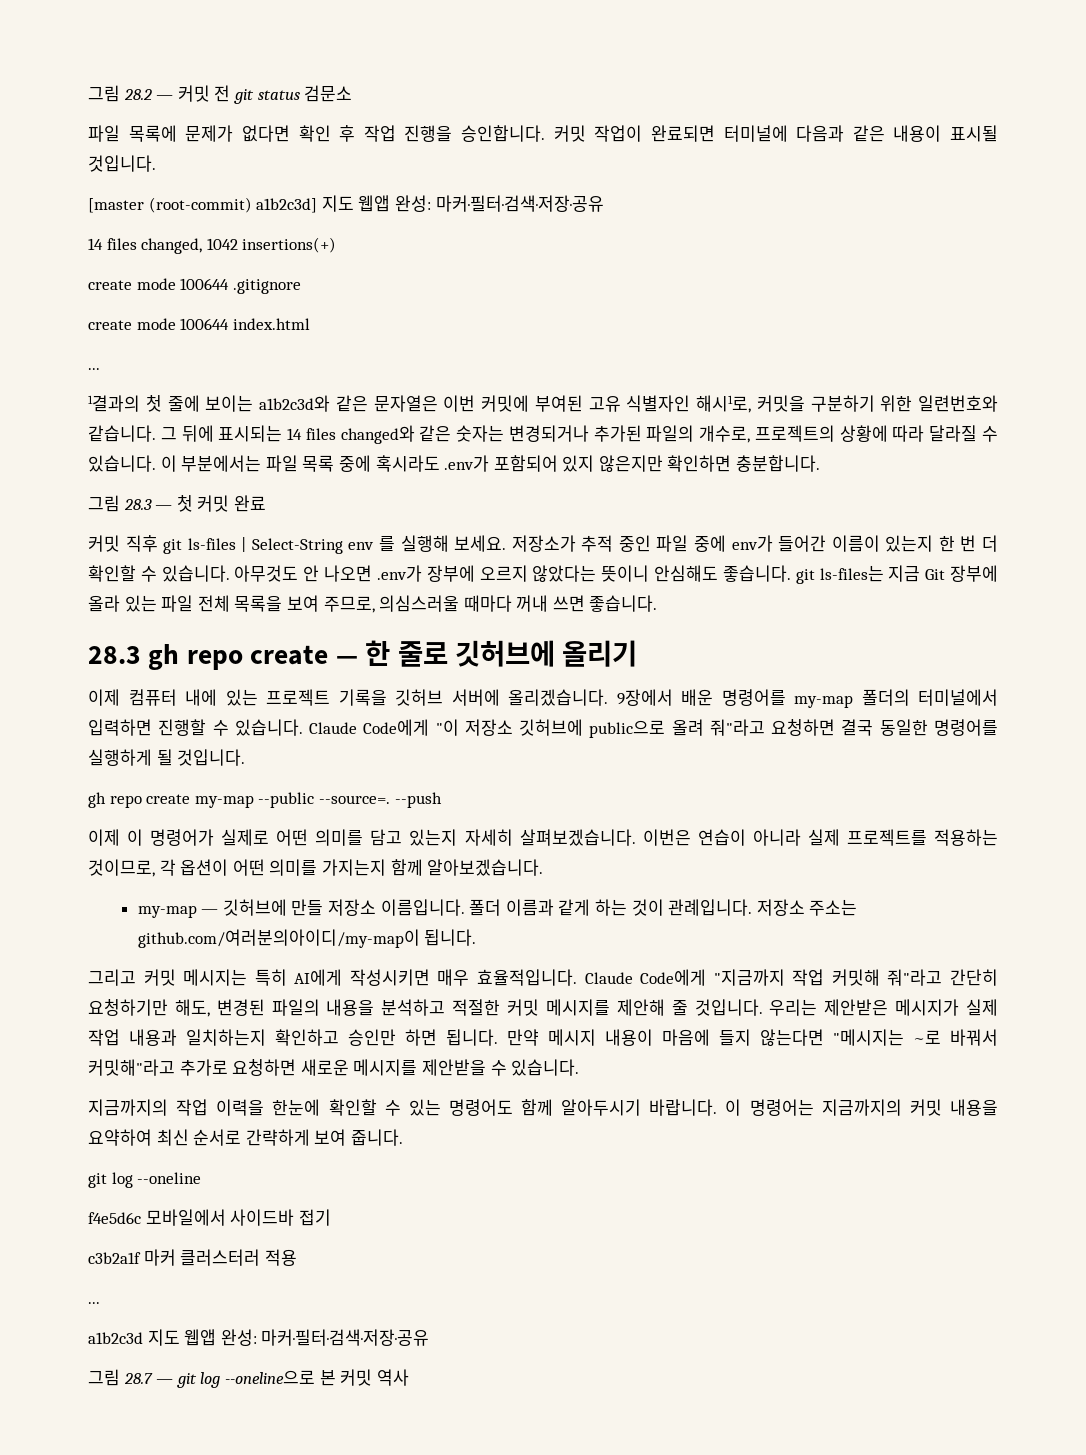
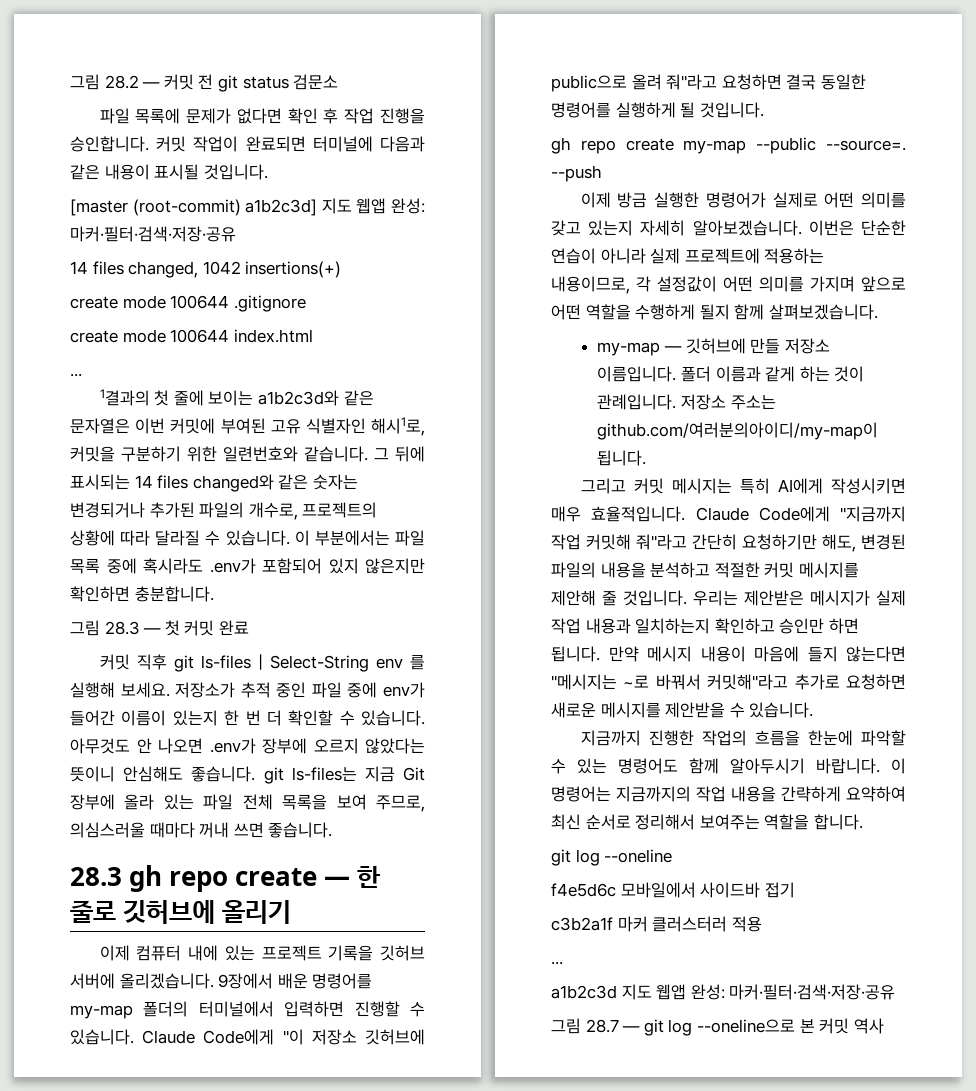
[127,829,144,846] 이 -> [617,192,700,208] 방금 실행한
[370,829,403,846] 담고 -> [551,220,581,236] 갖고
[519,829,999,846] [88,859,544,877] 살펴보겠습니다. 이번은 연습이 아니라 실제 프로젝트를 적용하는 것이므로, 각 옵션이 어떤 의미를 가지는지 함께 알아보겠습니다. -> [692,220,906,236] [551,248,825,264] [551,276,906,294] [551,304,878,320] 알아보겠습니다. 이번은 단순한 연습이 아니라 실제 프로젝트에 적용하는 내용이므로, 각 설정값이 어떤 의미를 가지며 앞으로 어떤 역할을 수행하게 될지 함께 살펴보겠습니다.
[88,1099,377,1116] 지금까지의 작업 이력을 한눈에 확인할 -> [580,730,906,746] 지금까지 진행한 작업의 흐름을 한눈에 파악할
[909,1099,998,1116] [88,1129,403,1146] 커밋 내용을 요약하여 최신 순서로 간략하게 보여 줍니다. -> [696,786,906,802] [551,814,863,830] 작업 내용을 간략하게 요약하여 최신 순서로 정리해서 보여주는 역할을 합니다.

